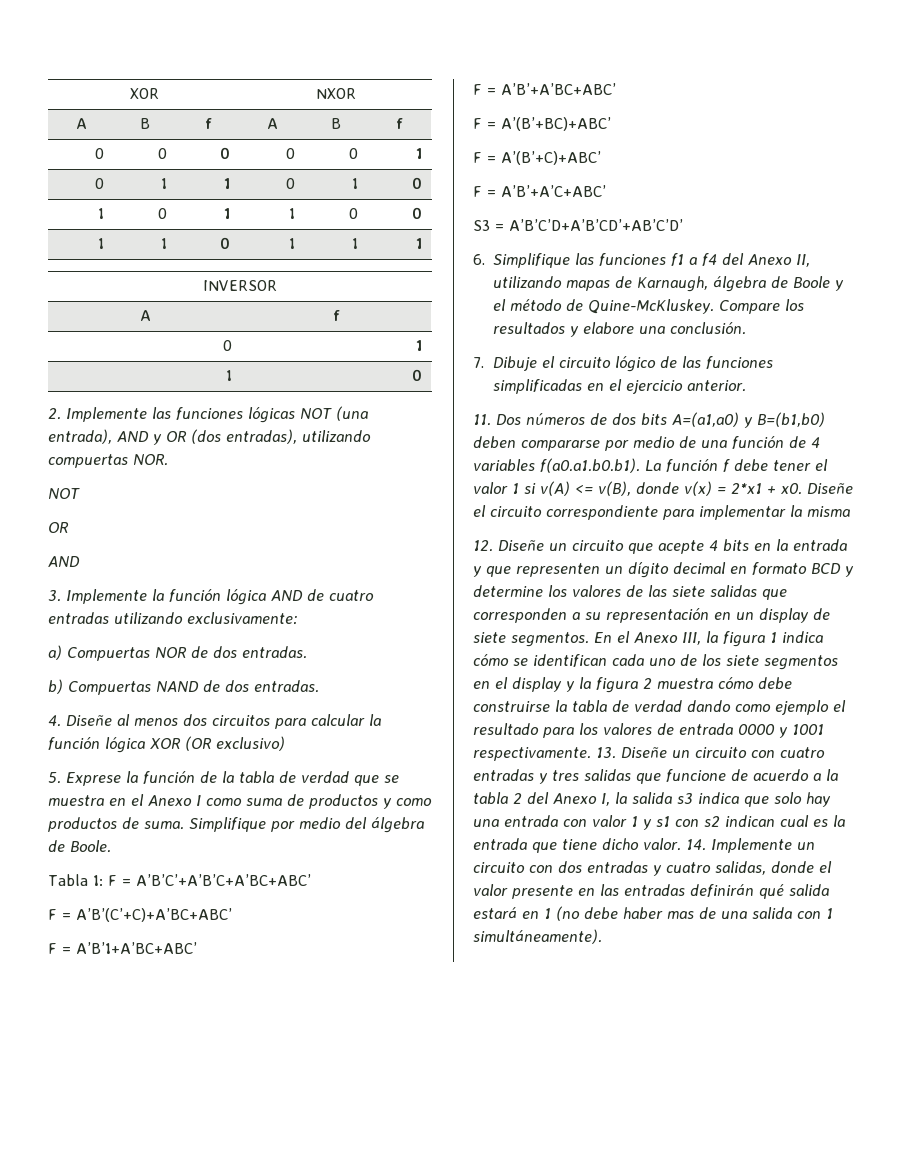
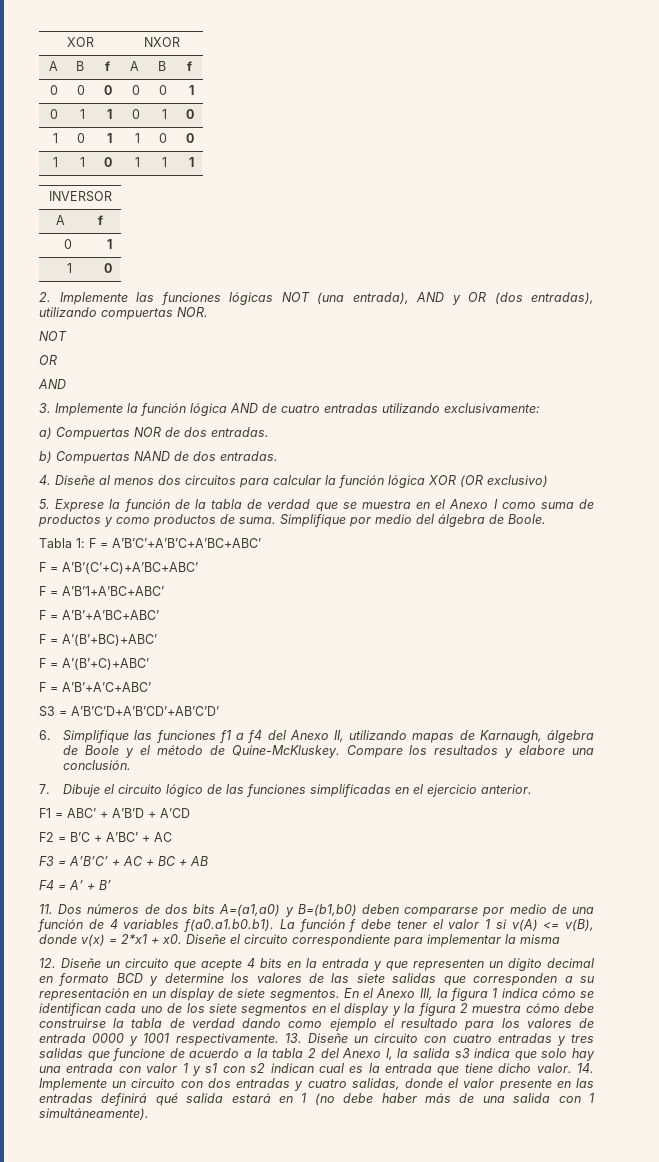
(746, 386) none -> [39,808,190,818] [39,832,172,842] [39,856,208,866] [39,880,111,890] // F1 = ABC’ + A’B’D + A’CD // F2 = B’C + A’BC’ + AC // F3 = A’B’C’ + AC + BC + AB // F4 = A’ + B’
[690,884,754,897] definirán -> [101,1093,148,1106] definirá
[667,911,694,919] mas -> [424,1093,451,1103] más

